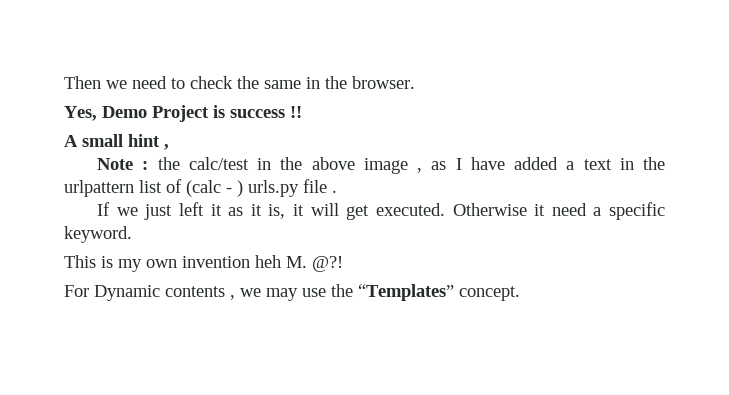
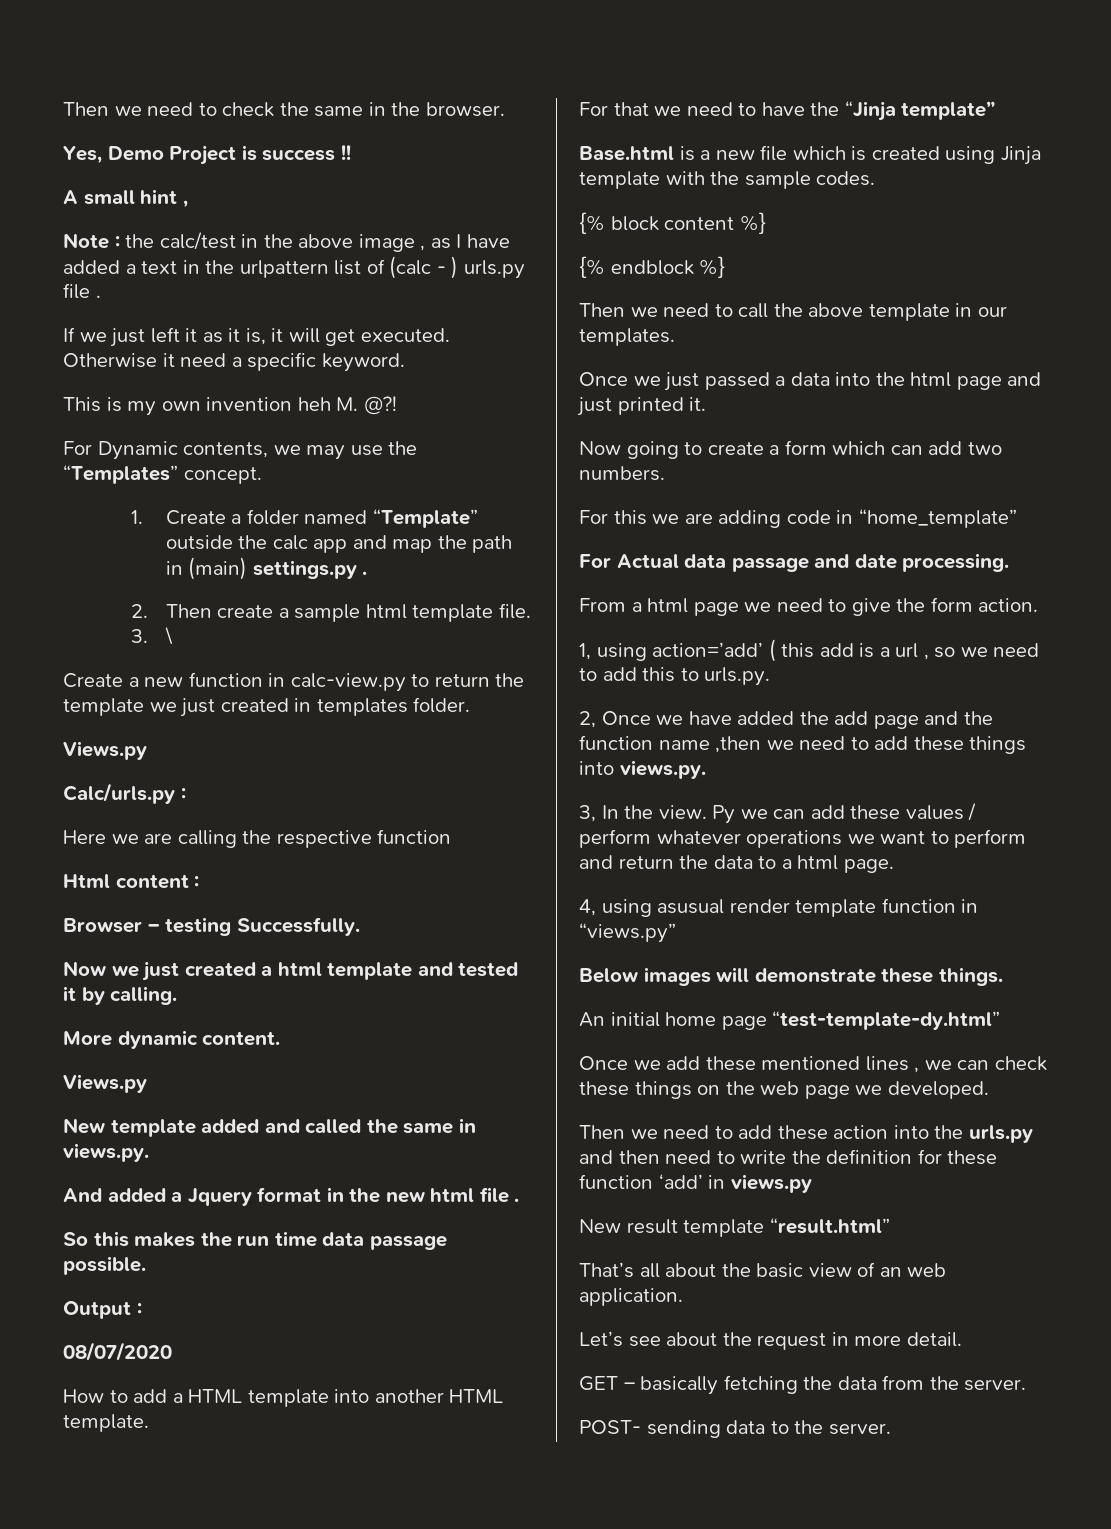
[165,286,235,300] contents , -> [183,442,269,458] contents,
(520, 293) none -> [131,509,478,528] [165,535,513,553] [165,557,368,580] [131,603,531,622] [131,627,173,645] [63,672,525,692] [63,697,471,717] [63,741,147,760] [63,783,186,804] [63,829,452,848] [63,874,200,889] [63,917,360,936] [63,961,519,981] [63,986,178,1005] [63,1030,281,1049] [63,1074,147,1093] [63,1118,476,1137] [63,1143,149,1162] [63,1187,520,1206] [63,1231,447,1250] [63,1256,146,1275] [63,1301,142,1319] [63,1342,172,1361] [63,1389,504,1407] [63,1414,149,1432] [579,101,996,121] [579,145,1041,165] [579,171,876,189] [579,212,766,234] [579,256,726,278] [579,303,1007,321] [579,328,675,346] [579,372,1042,391] [577,397,707,416] [579,440,1002,459] [579,466,665,481] [579,509,1017,528] [579,553,1010,572] [579,597,1039,616] [579,639,1040,662] [579,667,771,686] [579,711,993,729] [579,735,1027,754] [579,760,706,779] [579,803,977,824] [579,829,1027,848] [579,855,894,873] [579,898,979,917] [579,923,676,943] [579,967,1003,986] [579,1011,1001,1030] [579,1056,1047,1073] [579,1081,989,1099] [579,1125,1033,1143] [579,1149,998,1165] [579,1174,812,1193] [579,1218,890,1237] [579,1262,947,1278] [579,1288,683,1306] [579,1331,962,1350] [579,1375,1027,1395] [579,1420,891,1438] // 1. Create a folder named “Template” outside the calc app and map the path in (main) settings.py . // 2. Then create a sample html template file. // 3. \ // Create a new function in calc-view.py to return the template we just created in templates folder. // Views.py // Calc/urls.py : // Here we are calling the respective function // Html content : // Browser – testing Successfully. // Now we just created a html template and tested it by calling. // More dynamic content. // Views.py // New template added and called the same in views.py. // And added a Jquery format in the new html file . // So this makes the run time data passage possible. // Output : // 08/07/2020 // How to add a HTML template into another HTML template. // For that we need to have the “Jinja template” // Base.html is a new file which is created using Jinja template with the sample codes. // {% block content %} // {% endblock %} // Then we need to call the above template in our templates. // Once we just passed a data into the html page and just printed it. // Now going to create a form which can add two numbers. // For this we are adding code in “home_template” // For Actual data passage and date processing. // From a html page we need to give the form action. // 1, using action=’add’ ( this add is a url , so we need to add this to urls.py. // 2, Once we have added the add page and the function name ,then we need to add these things into views.py. // 3, In the view. Py we can add these values / perform whatever operations we want to perform and return the data to a html page. // 4, using asusual render template function in “views.py” // Below images will demonstrate these things. // An initial home page “test-template-dy.html” // Once we add these mentioned lines , we can check these things on the web page we developed. // Then we need to add these action into the urls.py and then need to write the definition for these function ‘add’ in views.py // New result template “result.html” // That’s all about the basic view of an web application. // Let’s see about the request in more detail. // GET – basically fetching the data from the server. // POST- sending data to the server.

